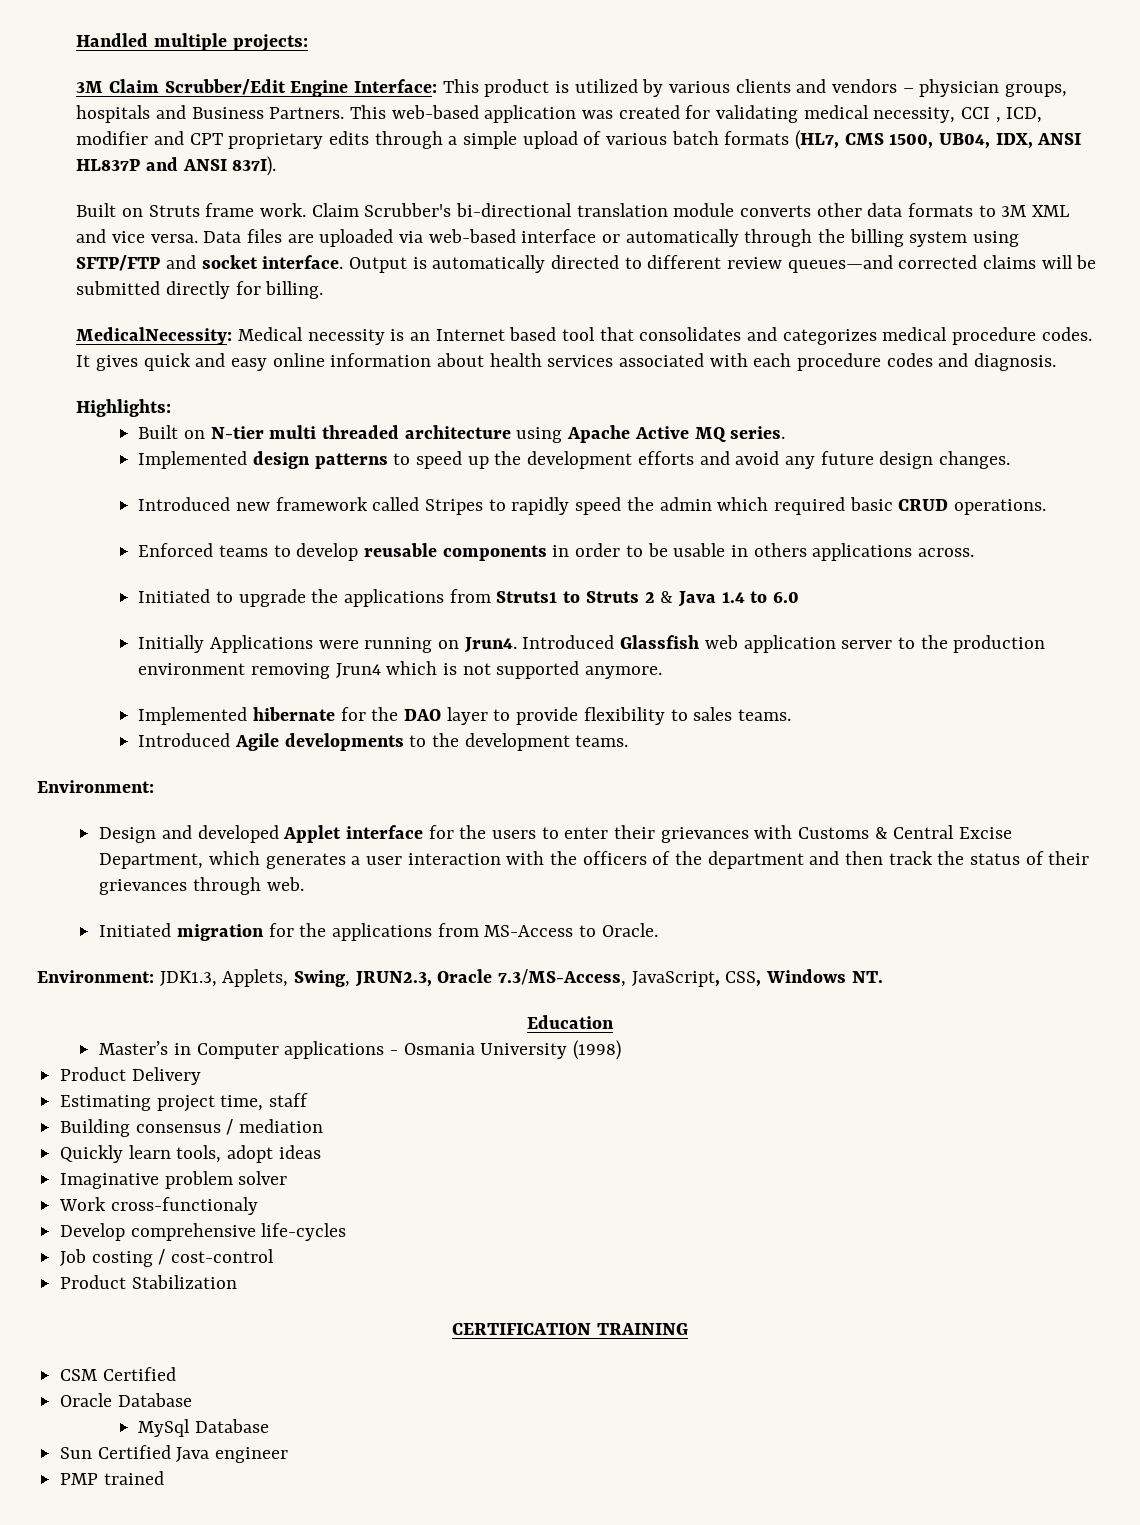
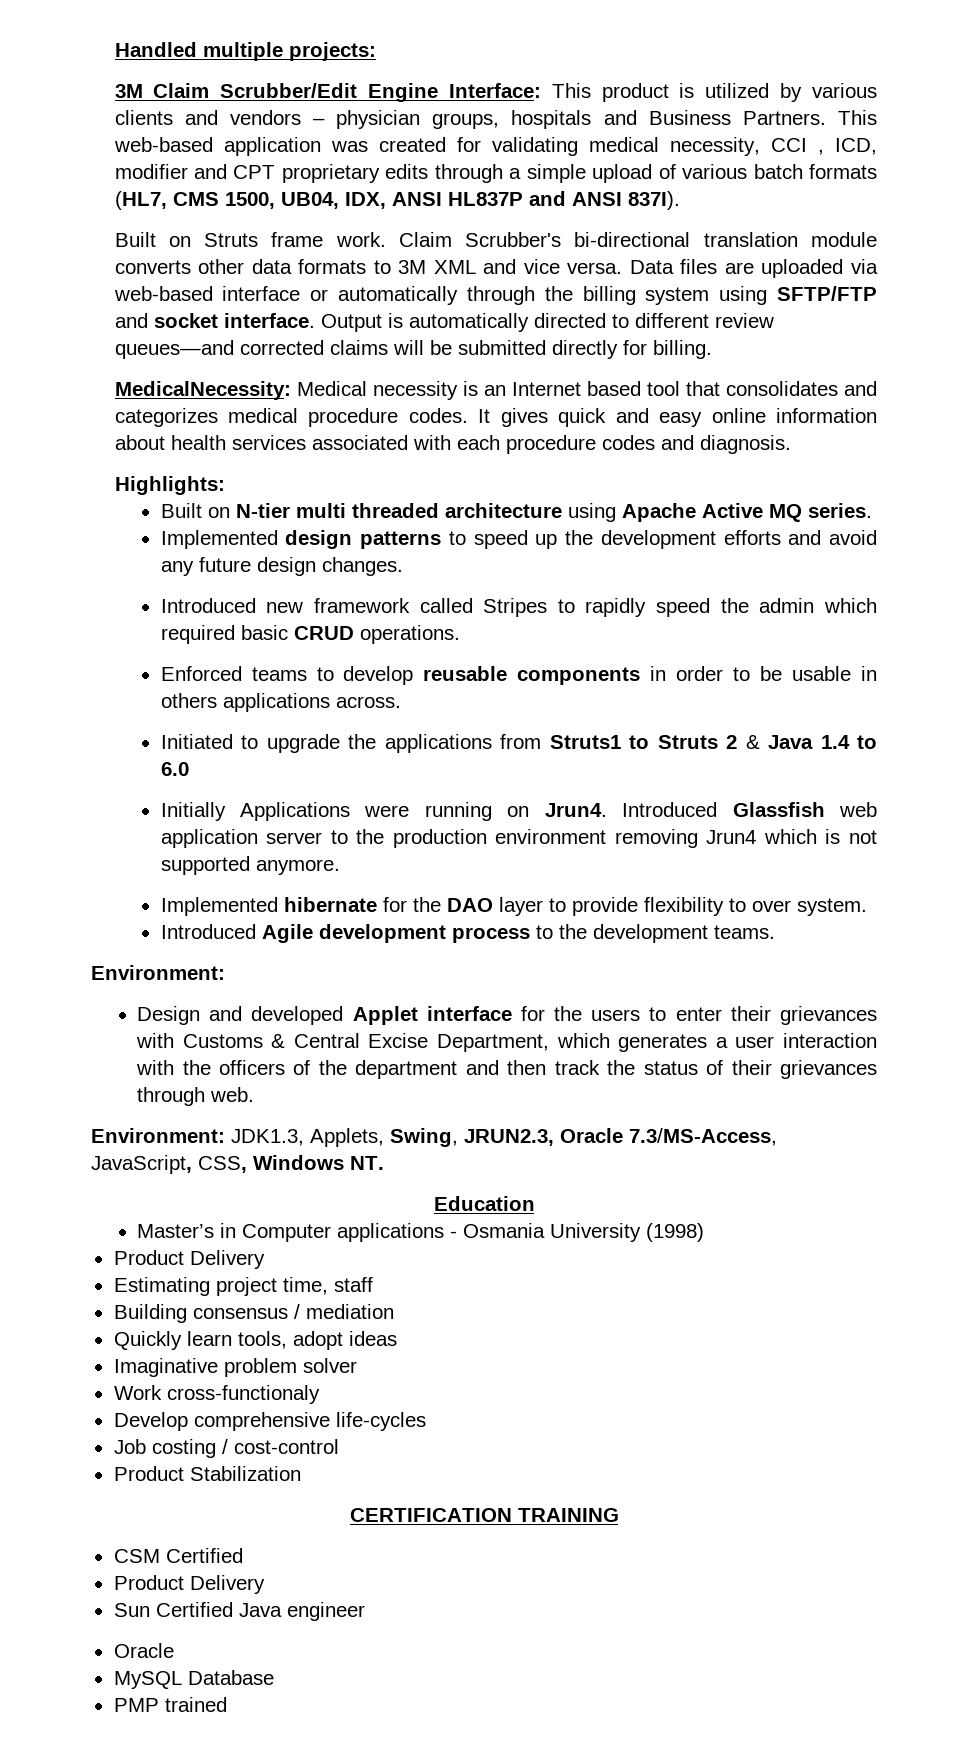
[693,707,791,721] sales teams. -> [751,898,867,916] over system.
[284,733,404,751] developments -> [318,924,530,943] development process
[99,923,658,941] // Initiated migration for the applications from MS-Access to Oracle. -> (255, 1094) none
[60,1393,192,1407] [138,1419,270,1437] Oracle Database // MySql Database -> [113,1575,265,1594] Product Delivery
(289, 1455) none -> [113,1643,174,1658] [113,1670,274,1689] // Oracle // MySQL Database

